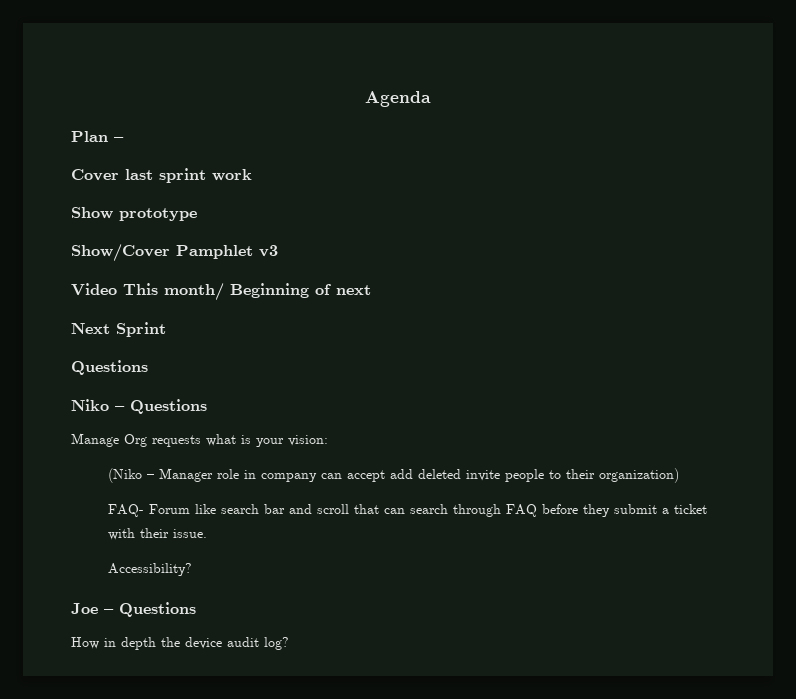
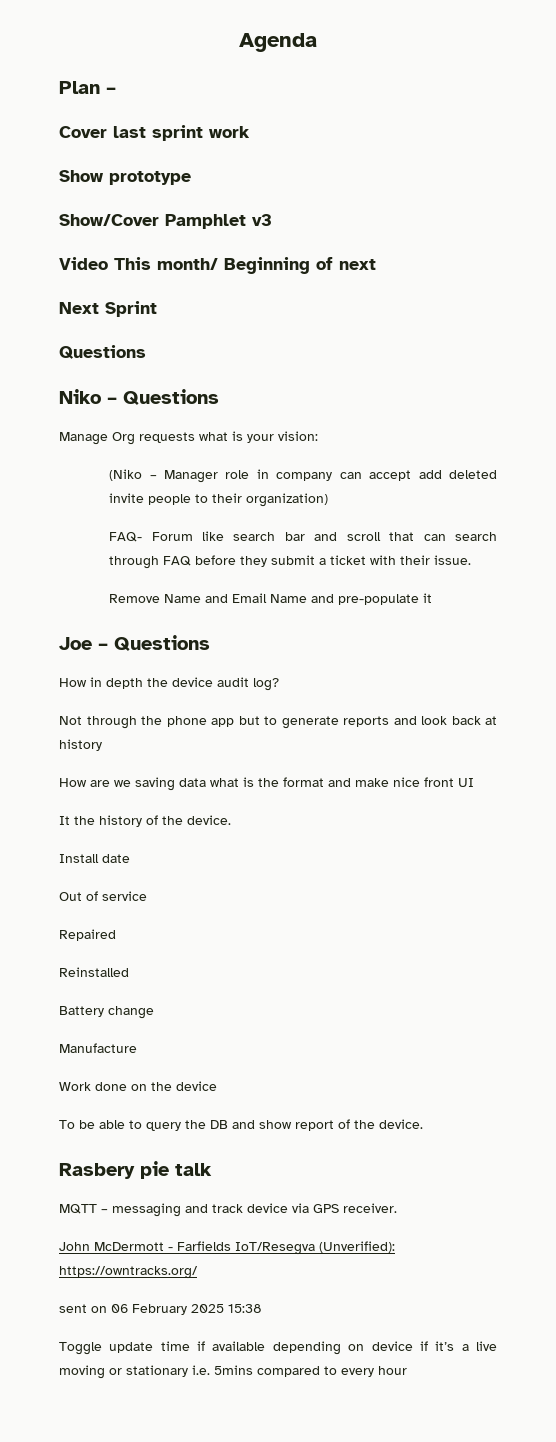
[108,563,193,576] Accessibility? -> [109,593,433,605] Remove Name and Email Name and pre-populate it
(289, 643) none -> [59,716,497,729] [59,739,102,751] [59,777,474,791] [59,815,231,827] [59,854,130,863] [59,891,147,901] [59,929,116,941] [59,967,129,977] [59,1006,154,1019] [59,1043,137,1053] [59,1081,217,1091] [59,1119,423,1131] [59,1161,212,1179] [59,1203,397,1217] [59,1241,395,1255] [59,1266,198,1279] [59,1304,262,1315] [59,1341,498,1355] [59,1365,407,1379] // Not through the phone app but to generate reports and look back at history // How are we saving data what is the format and make nice front UI // It the history of the device. // Install date // Out of service // Repaired // Reinstalled // Battery change // Manufacture // Work done on the device // To be able to query the DB and show report of the device. // Rasbery pie talk // MQTT – messaging and track device via GPS receiver. // John McDermott - Farfields IoT/Resegva (Unverified): https://owntracks.org/ // sent on 06 February 2025 15:38 // Toggle update time if available depending on device if it’s a live moving or stationary i.e. 5mins compared to every hour

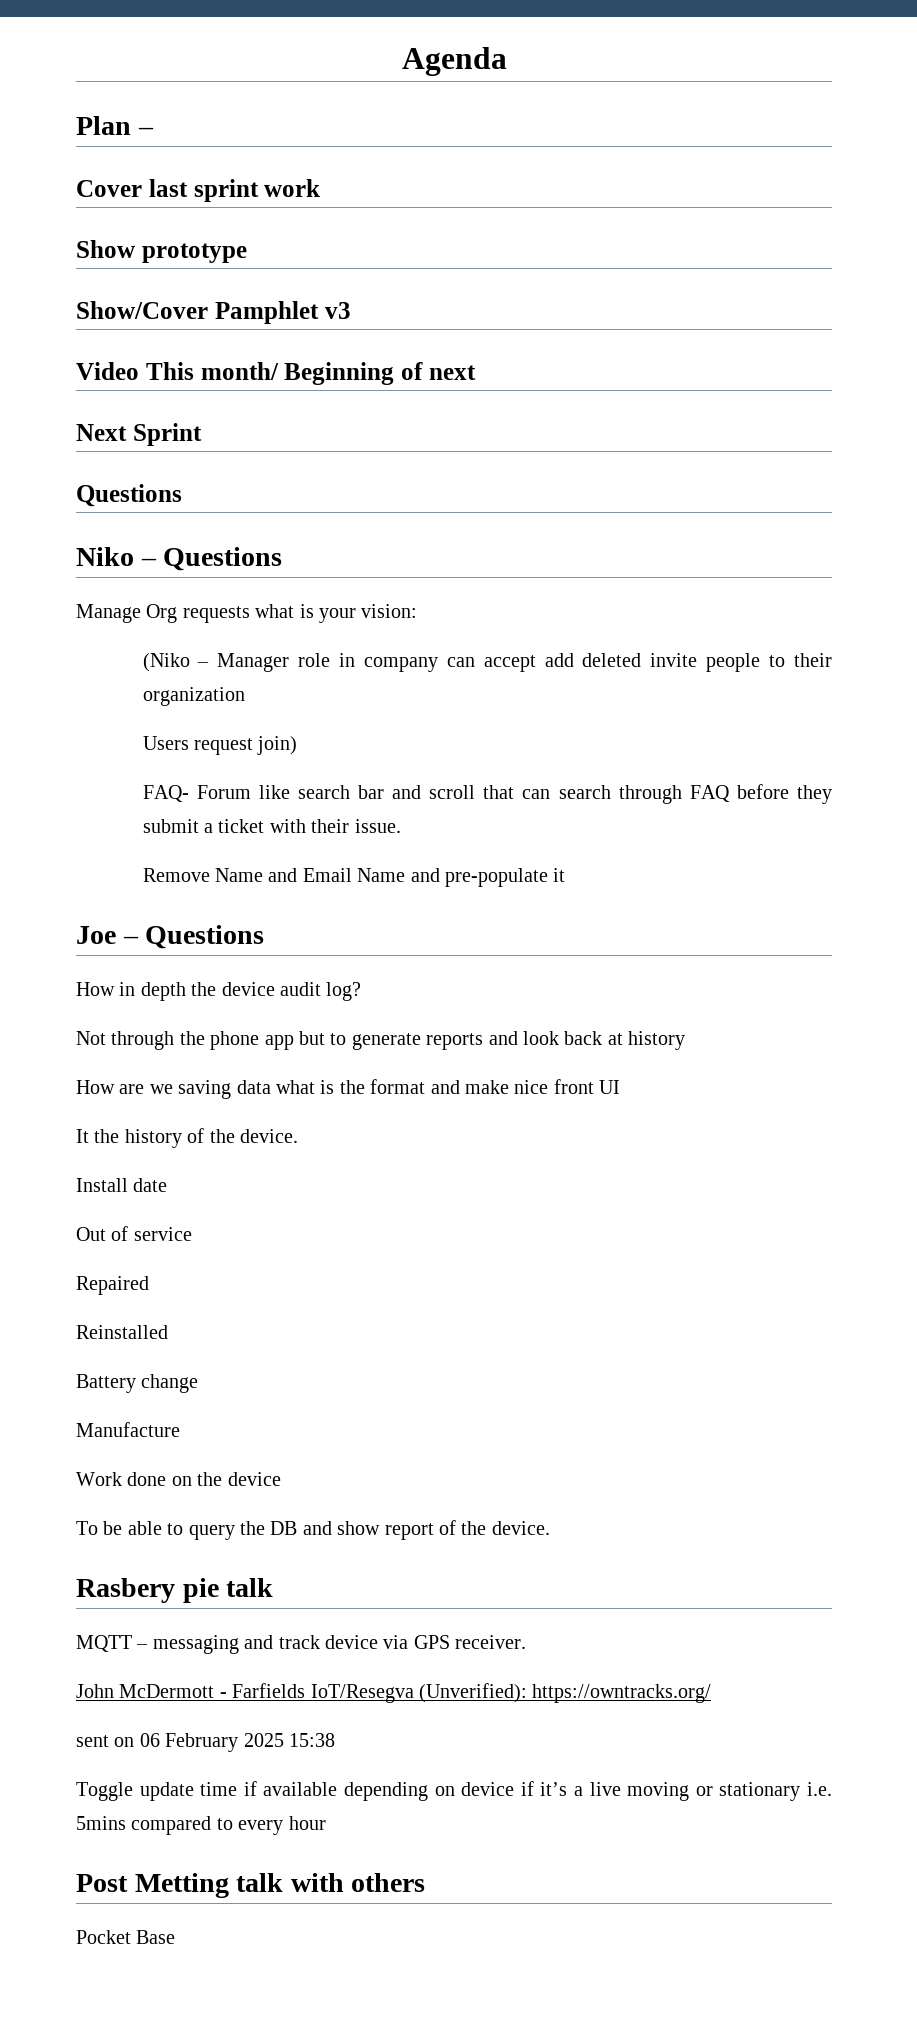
[246,493,329,507] organization) -> [142,687,245,706] [142,736,298,755] organization // Users request join)
(407, 1370) none -> [76,1873,426,1898] [76,1930,176,1944] // Post Metting talk with others // Pocket Base

